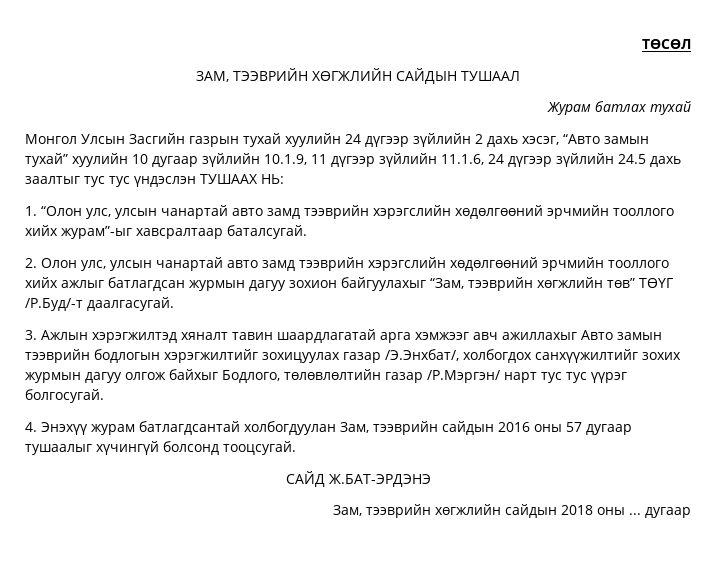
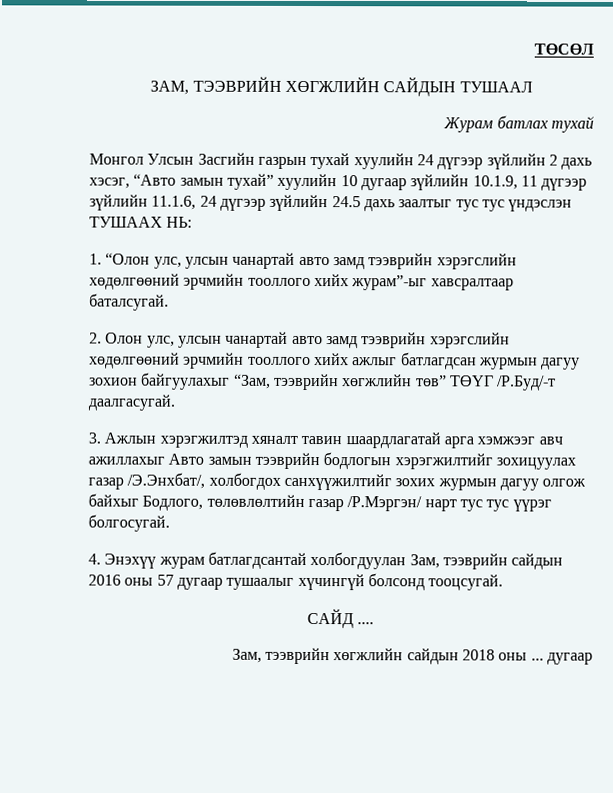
[328,474,431,487] Ж.БАТ-ЭРДЭНЭ -> [357,622,375,625] ....

